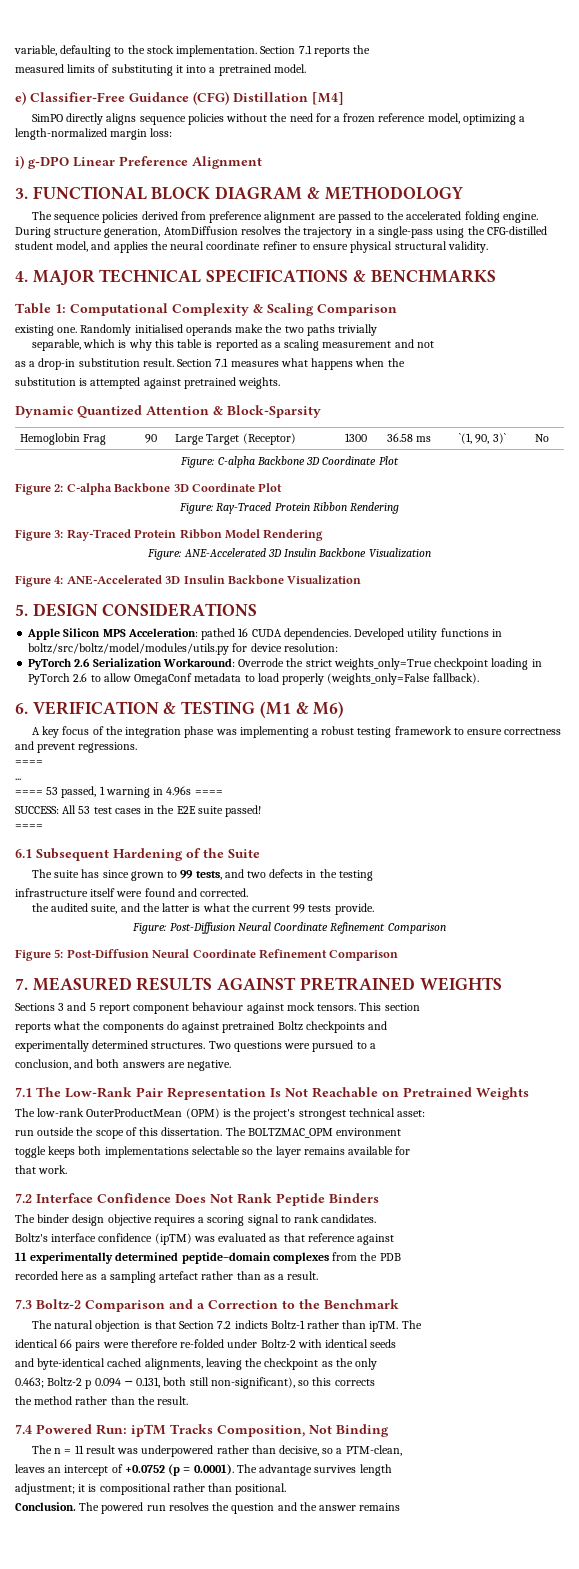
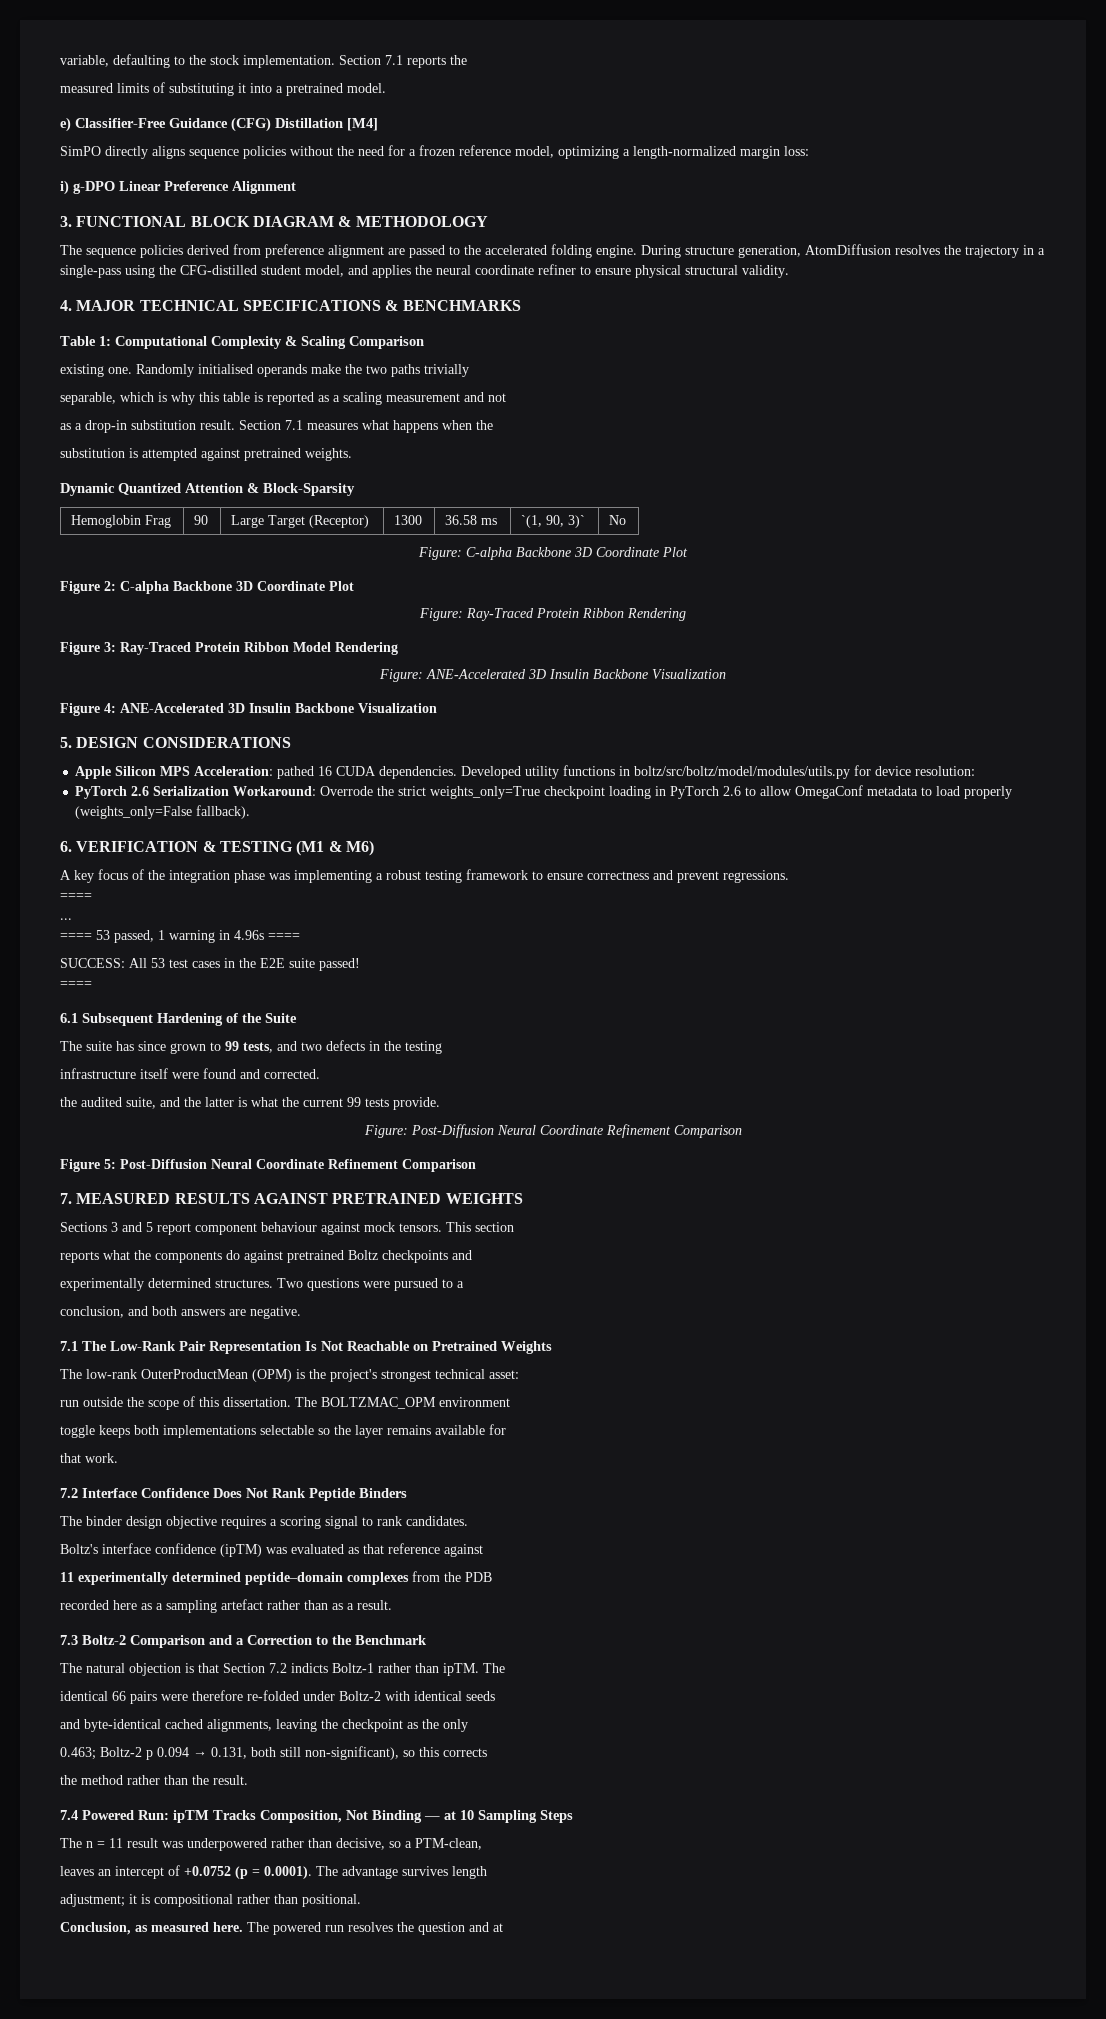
(389, 1430) none -> [424,1810,573,1823] — at 10 Sampling Steps
[15,1502,76,1511] Conclusion. -> [60,1922,243,1935] Conclusion, as measured here.
[299,1502,401,1511] the answer remains -> [493,1923,503,1932] at

